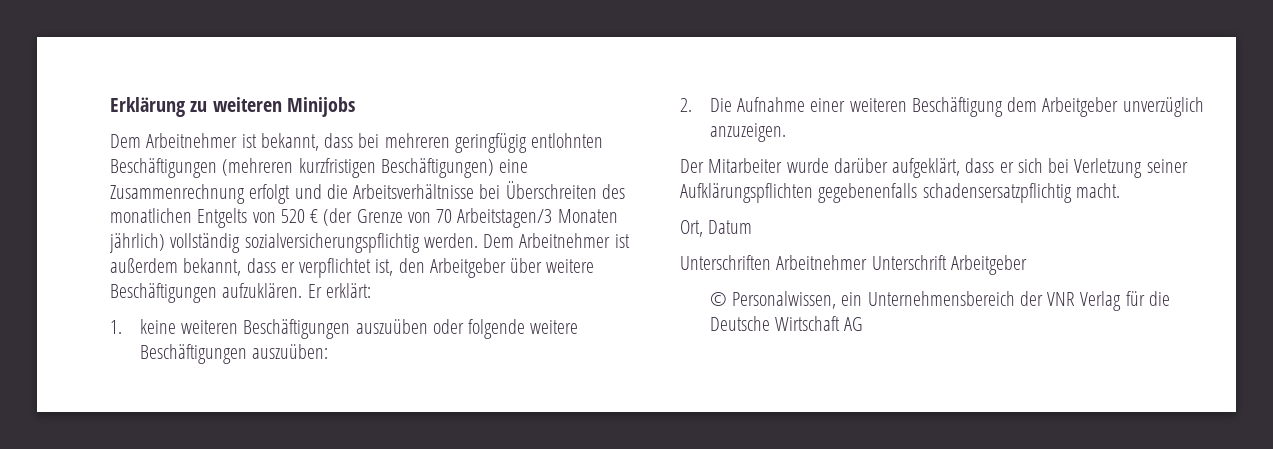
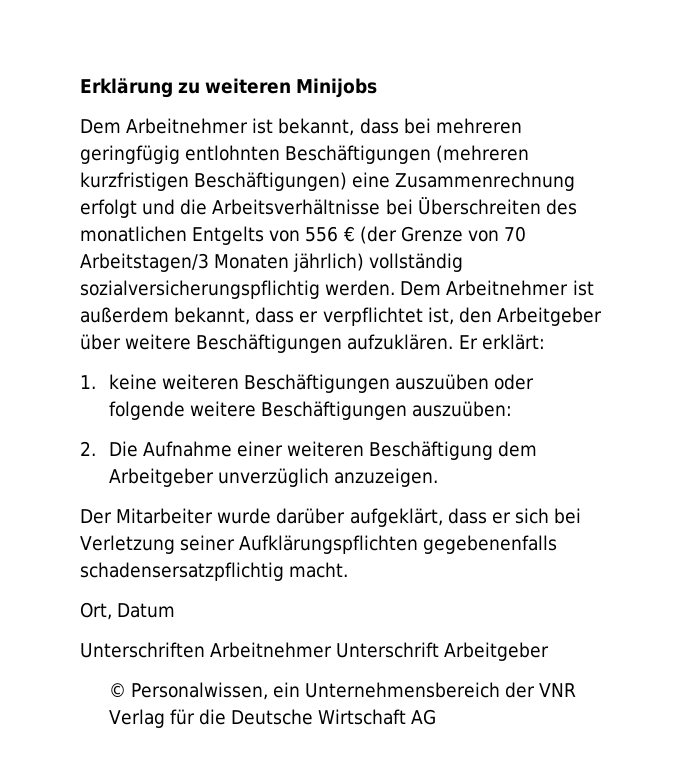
[280,209,305,223] 520 -> [305,226,339,242] 556

